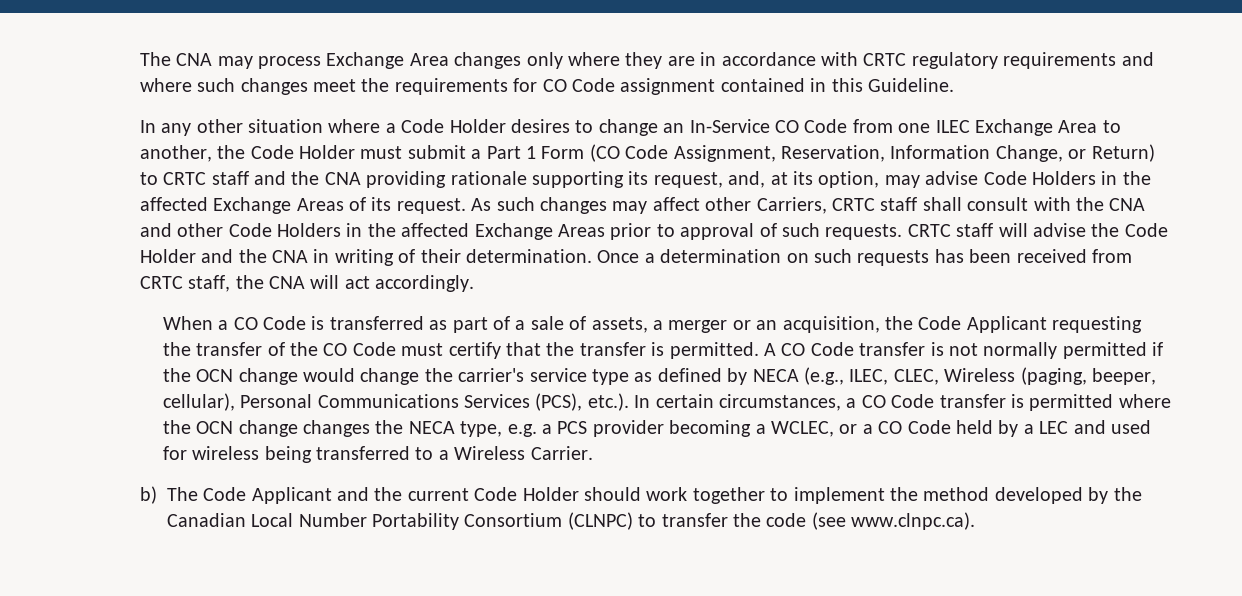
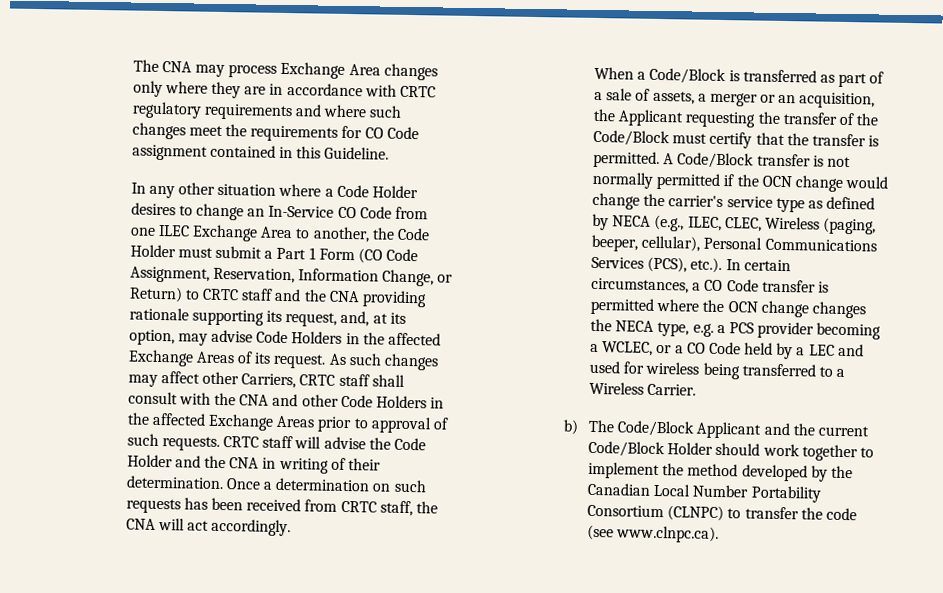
[233,316,307,330] CO Code -> [649,67,727,85] Code/Block
[918,316,962,330] Code -> (616, 115) none
[323,342,396,356] CO Code -> [592,129,670,147] Code/Block
[781,342,854,356] CO Code -> [677,152,755,169] Code/Block
[203,487,247,501] Code -> [617,420,696,437] Code/Block
[474,487,518,501] Code -> [587,440,665,458] Code/Block

